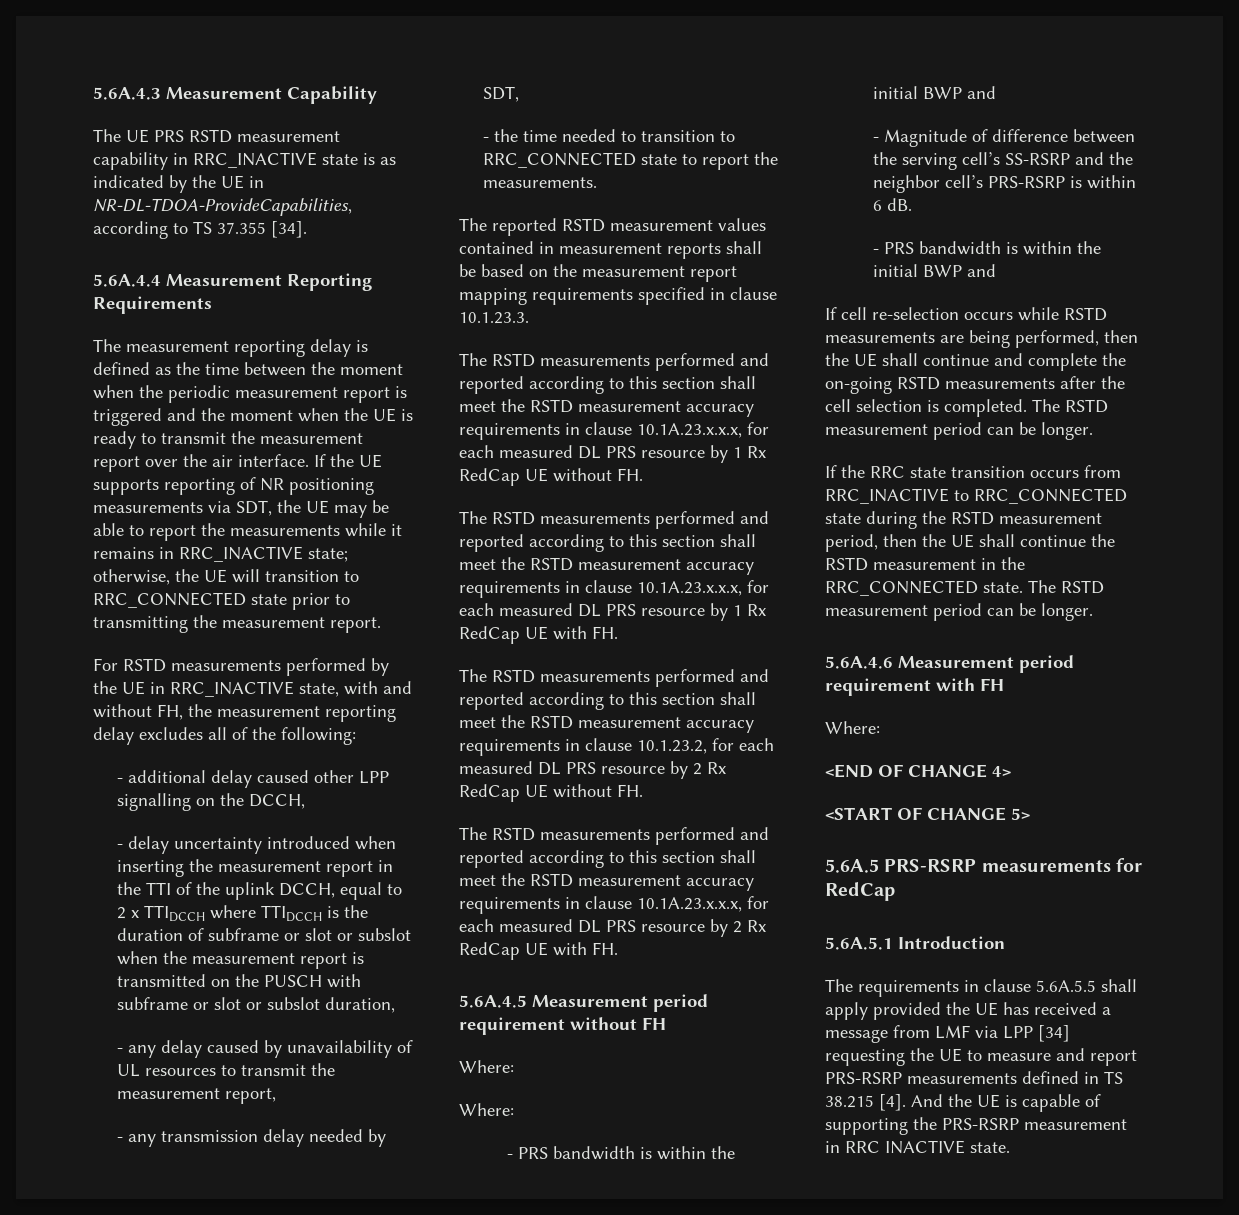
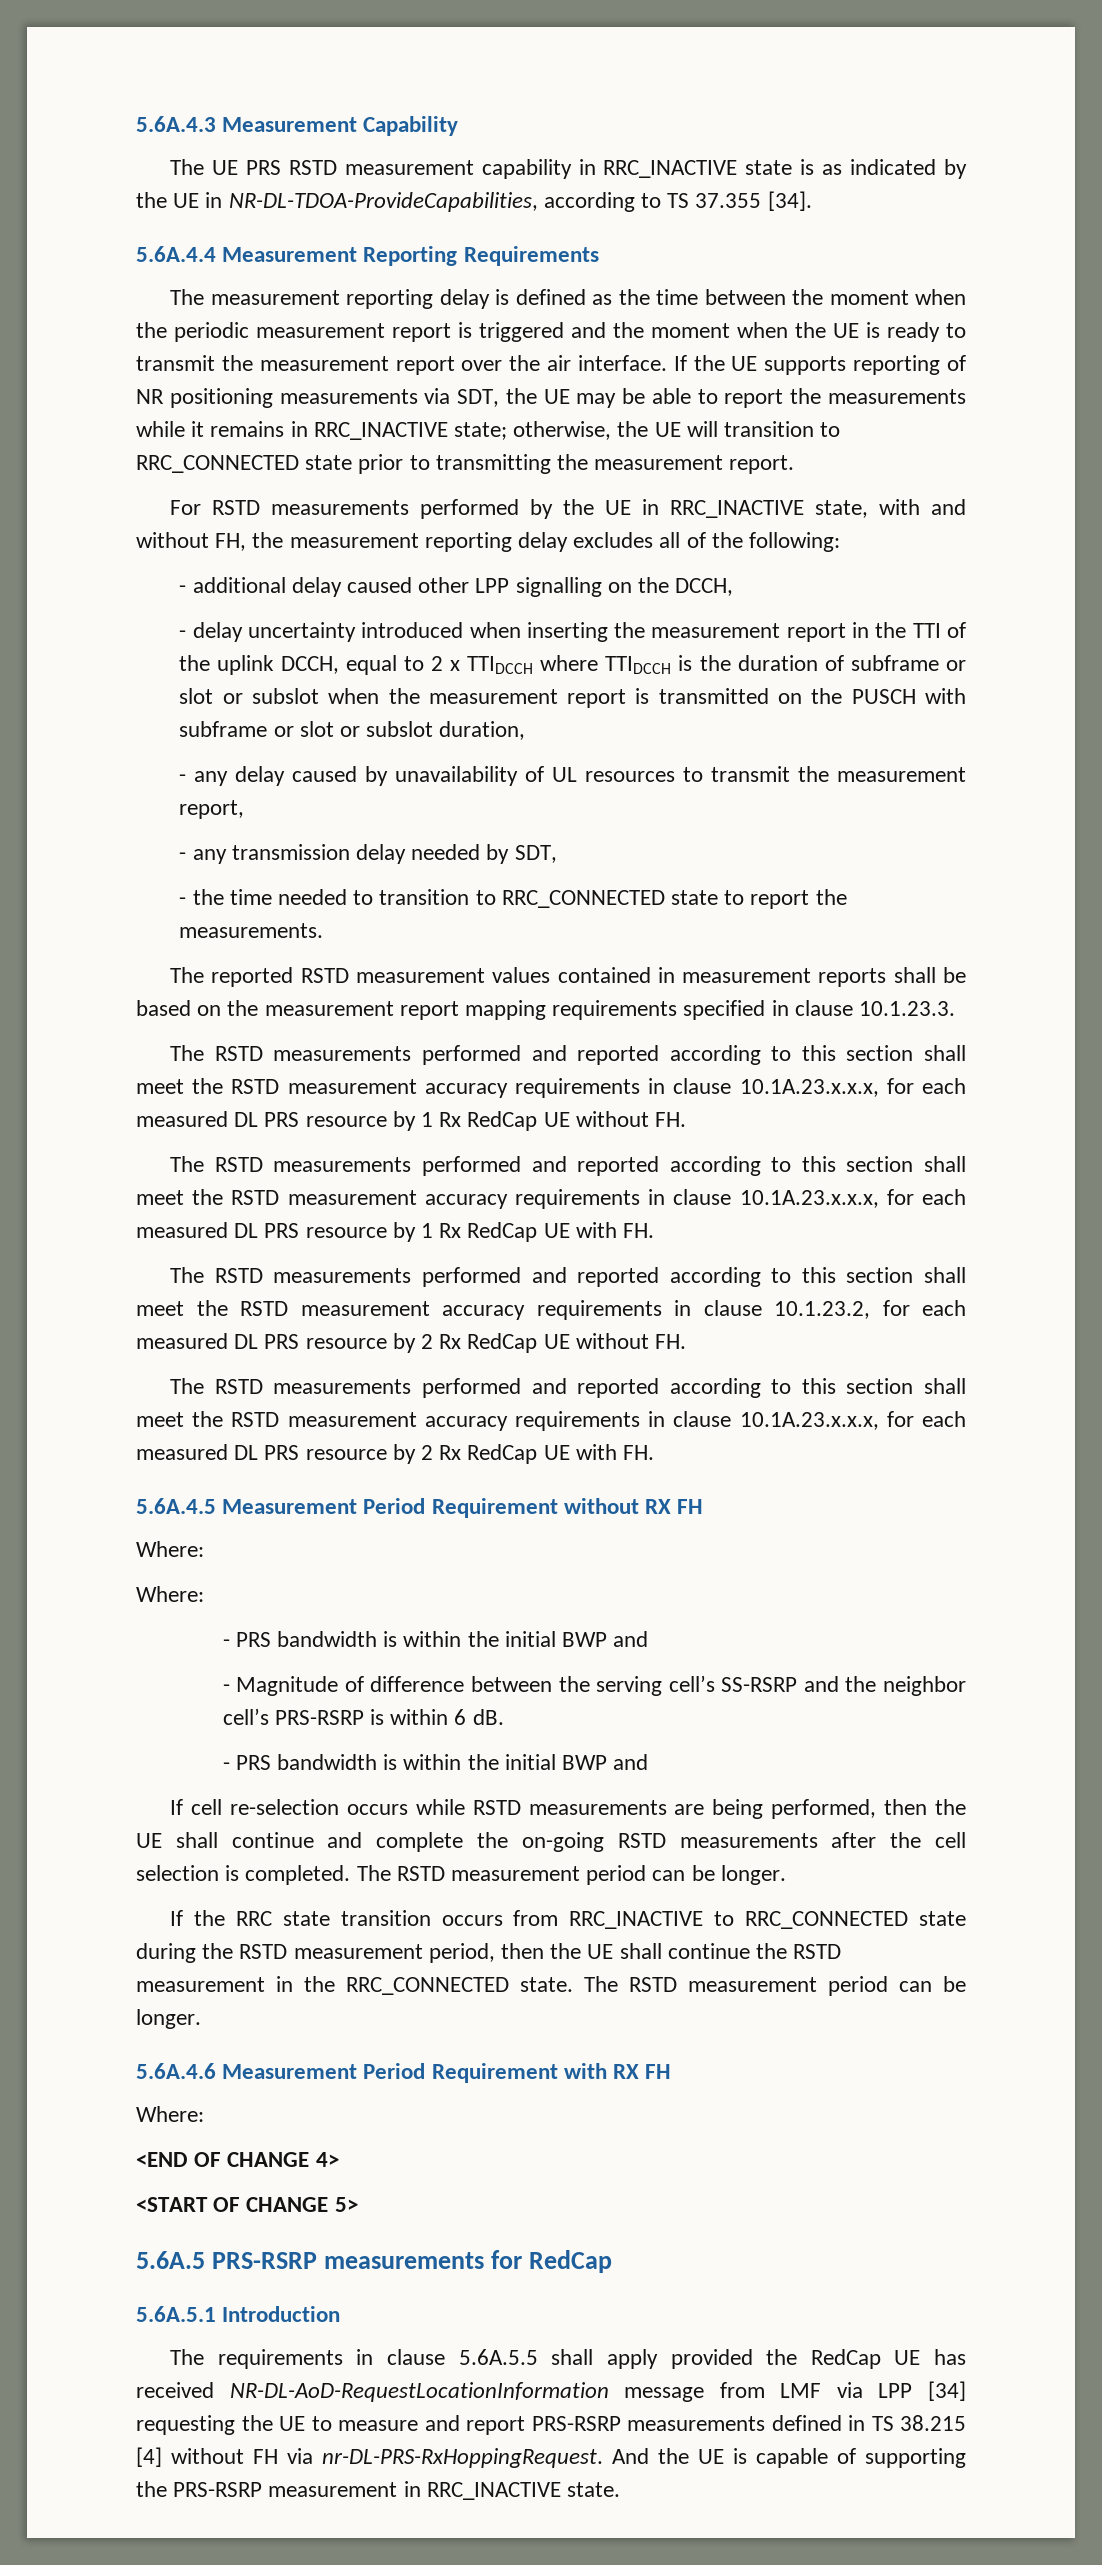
[653,994,708,1012] [459,1017,637,1035] period requirement without -> [363,1498,672,1518] Period Requirement without RX
[1019,655,1074,673] [825,678,975,696] period requirement with -> [363,2063,640,2083] Period Requirement with RX
(970, 1008) none -> [810,2349,881,2369] RedCap
[1102,1007,1111,1015] a -> [229,2382,609,2402] NR-DL-AoD-RequestLocationInformation
[879,1094,906,1111] [4]. -> [136,2447,603,2468] [4] without FH via nr-DL-PRS-RxHoppingRequest.
[845,1140,965,1154] RRC INACTIVE -> [426,2482,561,2500] RRC_INACTIVE

